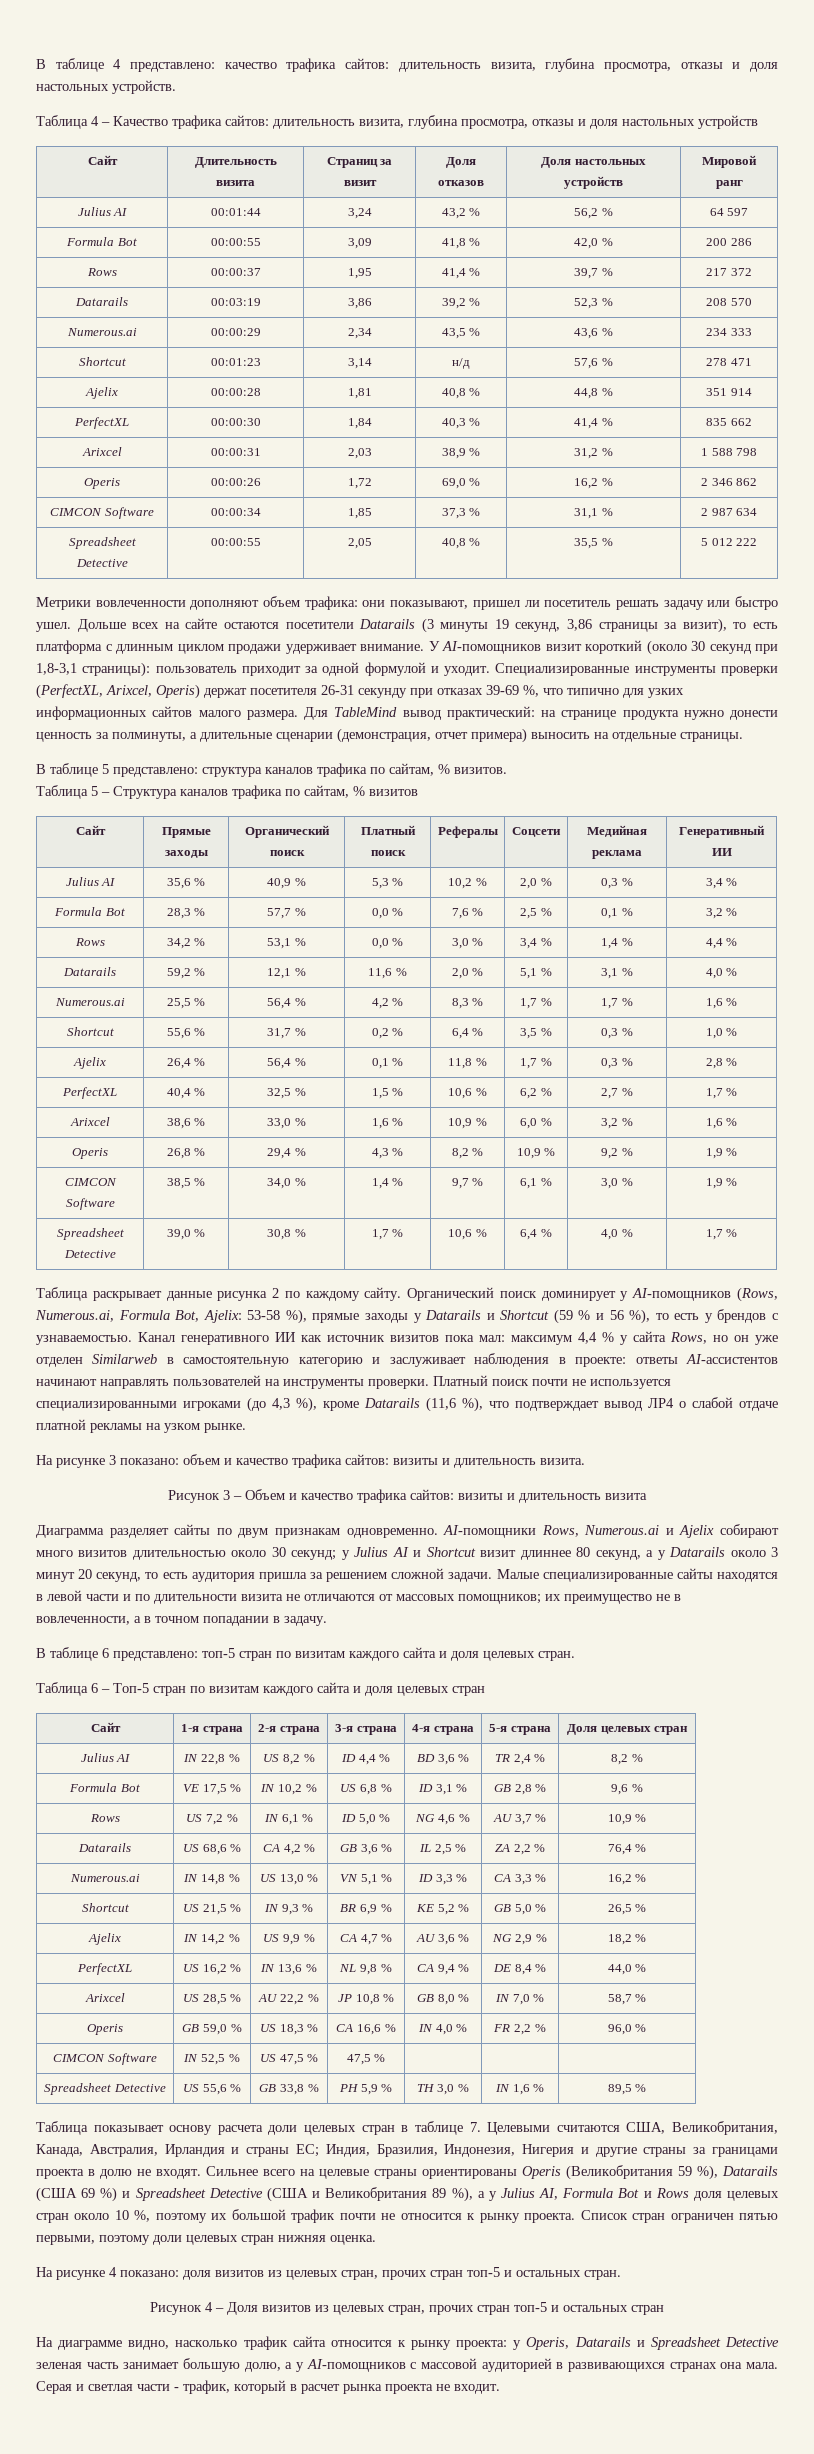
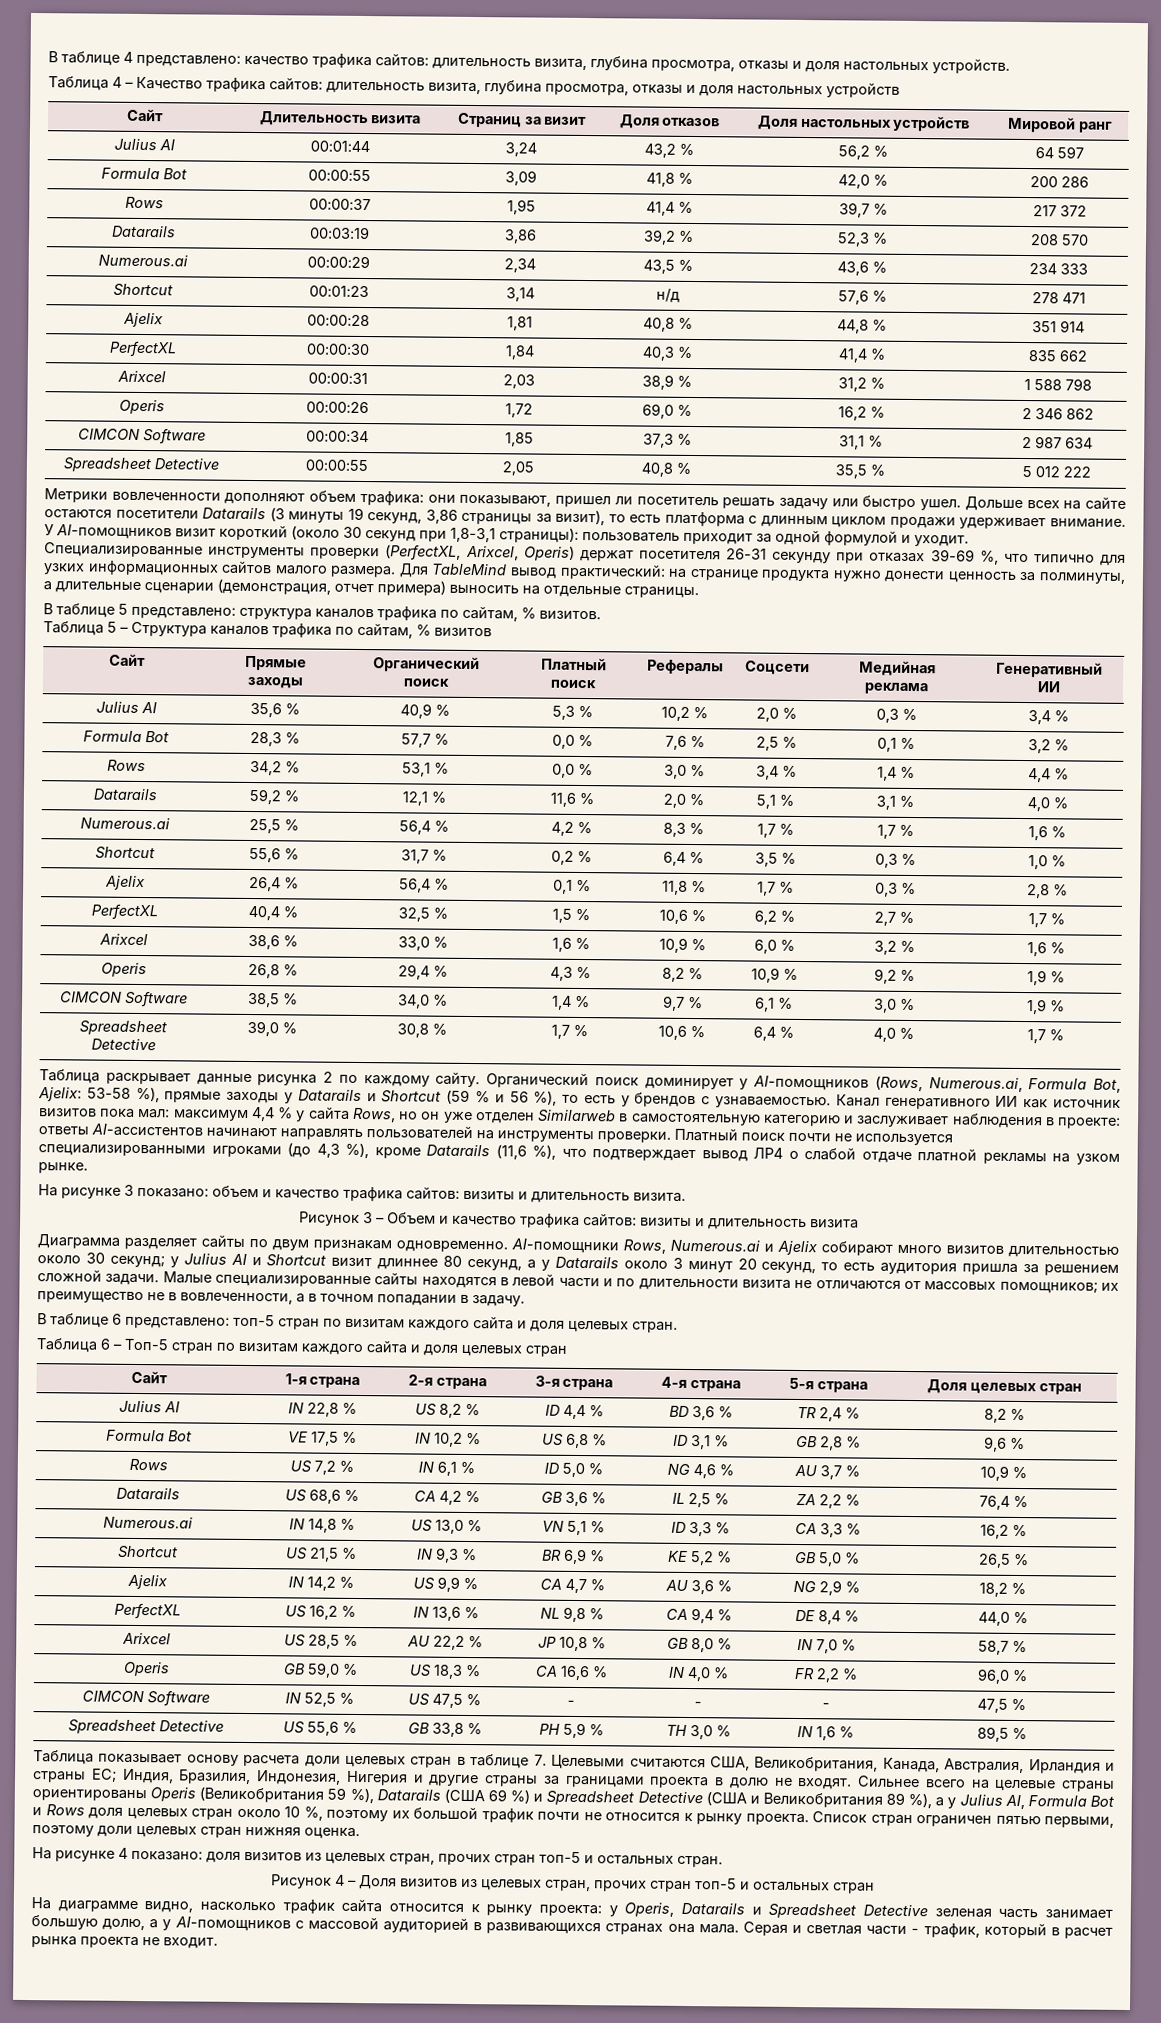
[346,2054,386,2065] | 47,5 % | | | -> [567,1699,575,1706] [694,1701,702,1708] [821,1702,830,1709] [977,1698,1026,1713] | - | - | - | 47,5 %

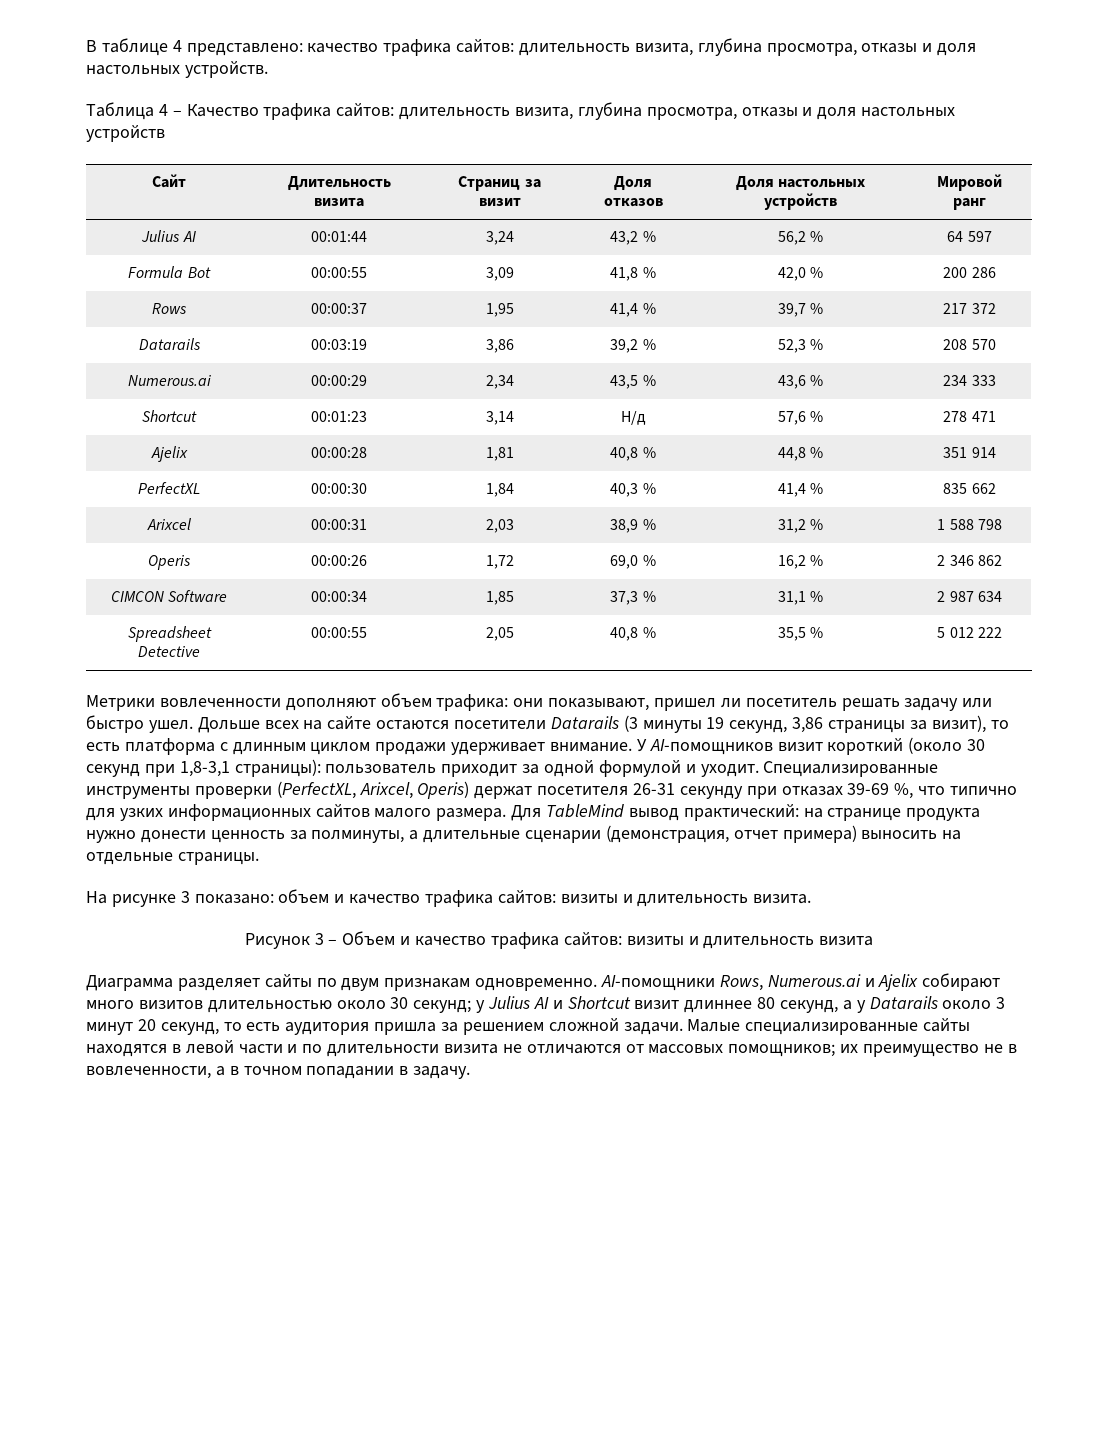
[656,288,680,303] н/д -> [620,411,646,425] Н/д
[43,603,601,622] [43,621,492,639] [109,653,146,667] [245,655,307,671] [247,676,304,689] [372,656,480,673] [402,678,450,687] [540,657,607,671] [550,679,597,689] [647,659,724,675] [744,660,810,676] [858,660,936,677] [864,682,928,695] [995,661,1103,678] [1036,681,1061,693] [95,701,157,714] [250,702,300,718] [400,703,450,719] [552,705,593,720] [661,706,708,721] [755,707,797,722] [875,708,917,723] [1027,710,1069,725] [83,730,169,743] [250,731,300,747] [401,733,449,748] [552,734,593,749] [664,735,705,750] [755,736,797,751] [877,737,915,752] [1027,739,1069,754] [106,759,146,772] [250,760,300,776] [401,762,449,777] [552,763,593,778] [664,764,705,779] [755,765,797,780] [877,766,915,781] [1027,768,1069,783] [93,788,158,801] [249,788,299,805] [402,791,446,806] [549,792,594,807] [663,793,704,808] [756,794,794,809] [876,795,914,810] [1026,797,1068,812] [80,817,170,830] [249,818,299,834] [399,820,449,835] [551,821,592,836] [663,822,704,837] [756,823,794,838] [876,824,914,839] [1028,826,1066,841] [95,846,155,860] [249,847,299,863] [401,849,447,864] [551,850,592,865] [663,851,704,866] [754,852,796,867] [874,853,916,868] [1028,855,1066,870] [104,875,145,891] [249,876,299,892] [399,878,449,893] [552,879,591,894] [661,880,706,895] [756,881,794,896] [874,882,916,897] [1026,884,1068,899] [90,903,158,921] [248,905,298,921] [398,907,448,922] [551,908,590,923] [659,909,706,924] [753,910,795,925] [874,911,914,926] [1027,913,1065,928] [99,933,148,946] [248,934,298,950] [398,936,448,951] [551,937,590,952] [659,937,706,953] [753,939,795,954] [873,940,915,955] [1027,942,1065,957] [101,962,147,978] [248,963,298,979] [398,964,448,980] [550,966,591,981] [662,967,703,982] [750,967,798,983] [873,968,915,984] [1027,970,1065,986] [59,990,188,1008] [248,992,298,1008] [398,994,448,1009] [551,995,590,1010] [662,995,703,1011] [755,997,793,1012] [873,998,915,1013] [1026,999,1065,1015] [79,1020,167,1036] [90,1038,156,1051] [247,1020,297,1037] [397,1023,447,1038] [551,1024,588,1039] [658,1025,705,1040] [752,1026,794,1041] [872,1027,914,1042] [1026,1029,1064,1044] [39,1069,1121,1093] [38,1086,1121,1110] [39,1106,1121,1129] [38,1123,953,1146] [38,1142,1120,1165] [38,1162,88,1174] // В таблице 5 представлено: структура каналов трафика по сайтам, % визитов. // Таблица 5 – Структура каналов трафика по сайтам, % визитов // Сайт | Прямые заходы | Органический поиск | Платный поиск | Рефералы | Соцсети | Медийная реклама | Генеративный ИИ // Julius AI | 35,6 % | 40,9 % | 5,3 % | 10,2 % | 2,0 % | 0,3 % | 3,4 % // Formula Bot | 28,3 % | 57,7 % | 0,0 % | 7,6 % | 2,5 % | 0,1 % | 3,2 % // Rows | 34,2 % | 53,1 % | 0,0 % | 3,0 % | 3,4 % | 1,4 % | 4,4 % // Datarails | 59,2 % | 12,1 % | 11,6 % | 2,0 % | 5,1 % | 3,1 % | 4,0 % // Numerous.ai | 25,5 % | 56,4 % | 4,2 % | 8,3 % | 1,7 % | 1,7 % | 1,6 % // Shortcut | 55,6 % | 31,7 % | 0,2 % | 6,4 % | 3,5 % | 0,3 % | 1,0 % // Ajelix | 26,4 % | 56,4 % | 0,1 % | 11,8 % | 1,7 % | 0,3 % | 2,8 % // PerfectXL | 40,4 % | 32,5 % | 1,5 % | 10,6 % | 6,2 % | 2,7 % | 1,7 % // Arixcel | 38,6 % | 33,0 % | 1,6 % | 10,9 % | 6,0 % | 3,2 % | 1,6 % // Operis | 26,8 % | 29,4 % | 4,3 % | 8,2 % | 10,9 % | 9,2 % | 1,9 % // CIMCON Software | 38,5 % | 34,0 % | 1,4 % | 9,7 % | 6,1 % | 3,0 % | 1,9 % // Spreadsheet Detective | 39,0 % | 30,8 % | 1,7 % | 10,6 % | 6,4 % | 4,0 % | 1,7 % // Таблица раскрывает данные рисунка 2 по каждому сайту. Органический поиск доминирует у AI-помощников (Rows, Numerous.ai, Formula Bot, Ajelix: 53-58 %), прямые заходы у Datarails и Shortcut (59 % и 56 %), то есть у брендов с узнаваемостью. Канал генеративного ИИ как источник визитов пока мал: максимум 4,4 % у сайта Rows, но он уже отделен Similarweb в самостоятельную категорию и заслуживает наблюдения в проекте: ответы AI-ассистентов начинают направлять пользователей на инструменты проверки. Платный поиск почти не используется специализированными игроками (до 4,3 %), кроме Datarails (11,6 %), что подтверждает вывод ЛР4 о слабой отдаче платной рекламы на узком рынке. -> (259, 858) none
[37,1313,678,1333] [36,1338,567,1357] [131,1370,168,1384] [284,1373,361,1389] [408,1374,487,1390] [534,1375,614,1391] [661,1376,741,1392] [789,1377,868,1393] [927,1379,1082,1395] [118,1400,180,1413] [288,1402,357,1417] [415,1403,480,1418] [544,1404,604,1420] [669,1405,733,1421] [797,1406,860,1422] [984,1408,1025,1423] [106,1429,192,1442] [288,1431,357,1446] [414,1432,481,1447] [541,1433,607,1449] [673,1434,729,1450] [796,1435,861,1451] [984,1436,1025,1452] [128,1458,168,1471] [289,1460,354,1475] [418,1461,475,1476] [543,1462,603,1478] [666,1463,734,1479] [794,1464,860,1480] [980,1465,1027,1481] [116,1487,180,1500] [284,1489,359,1504] [413,1490,480,1505] [540,1491,606,1507] [671,1492,729,1508] [795,1493,860,1509] [979,1495,1028,1510] [103,1516,193,1529] [288,1518,355,1533] [411,1519,482,1534] [541,1520,605,1536] [670,1521,730,1537] [794,1522,861,1538] [980,1524,1027,1539] [118,1545,178,1559] [286,1547,357,1562] [416,1547,477,1563] [541,1548,605,1565] [668,1550,732,1566] [795,1551,860,1567] [977,1553,1029,1568] [126,1574,167,1590] [287,1576,354,1591] [413,1576,478,1592] [539,1578,605,1594] [665,1579,732,1595] [793,1580,860,1596] [979,1582,1026,1597] [113,1602,181,1620] [285,1605,356,1620] [412,1606,479,1621] [540,1606,604,1623] [666,1608,732,1624] [794,1609,859,1625] [977,1611,1028,1626] [122,1632,171,1645] [283,1634,358,1649] [407,1635,483,1650] [538,1636,606,1652] [666,1637,732,1653] [797,1638,856,1654] [978,1640,1027,1655] [123,1661,170,1677] [282,1662,358,1678] [409,1664,481,1679] [535,1665,608,1681] [668,1666,729,1682] [794,1667,858,1683] [976,1668,1028,1684] [82,1690,210,1707] [285,1692,354,1707] [408,1693,481,1708] [567,1699,575,1706] [694,1701,702,1708] [821,1702,830,1709] [977,1698,1026,1713] [68,1719,224,1735] [282,1721,357,1736] [407,1722,482,1737] [538,1722,604,1739] [665,1724,731,1740] [797,1725,854,1741] [976,1726,1027,1742] [33,1750,1115,1774] [32,1768,1115,1792] [32,1786,1114,1810] [32,1804,1114,1828] [32,1825,360,1840] [32,1847,723,1868] [271,1874,875,1894] [31,1897,1113,1919] [31,1915,1113,1939] [31,1936,218,1949] // В таблице 6 представлено: топ-5 стран по визитам каждого сайта и доля целевых стран. // Таблица 6 – Топ-5 стран по визитам каждого сайта и доля целевых стран // Сайт | 1-я страна | 2-я страна | 3-я страна | 4-я страна | 5-я страна | Доля целевых стран // Julius AI | IN 22,8 % | US 8,2 % | ID 4,4 % | BD 3,6 % | TR 2,4 % | 8,2 % // Formula Bot | VE 17,5 % | IN 10,2 % | US 6,8 % | ID 3,1 % | GB 2,8 % | 9,6 % // Rows | US 7,2 % | IN 6,1 % | ID 5,0 % | NG 4,6 % | AU 3,7 % | 10,9 % // Datarails | US 68,6 % | CA 4,2 % | GB 3,6 % | IL 2,5 % | ZA 2,2 % | 76,4 % // Numerous.ai | IN 14,8 % | US 13,0 % | VN 5,1 % | ID 3,3 % | CA 3,3 % | 16,2 % // Shortcut | US 21,5 % | IN 9,3 % | BR 6,9 % | KE 5,2 % | GB 5,0 % | 26,5 % // Ajelix | IN 14,2 % | US 9,9 % | CA 4,7 % | AU 3,6 % | NG 2,9 % | 18,2 % // PerfectXL | US 16,2 % | IN 13,6 % | NL 9,8 % | CA 9,4 % | DE 8,4 % | 44,0 % // Arixcel | US 28,5 % | AU 22,2 % | JP 10,8 % | GB 8,0 % | IN 7,0 % | 58,7 % // Operis | GB 59,0 % | US 18,3 % | CA 16,6 % | IN 4,0 % | FR 2,2 % | 96,0 % // CIMCON Software | IN 52,5 % | US 47,5 % | - | - | - | 47,5 % // Spreadsheet Detective | US 55,6 % | GB 33,8 % | PH 5,9 % | TH 3,0 % | IN 1,6 % | 89,5 % // Таблица показывает основу расчета доли целевых стран в таблице 7. Целевыми считаются США, Великобритания, Канада, Австралия, Ирландия и страны ЕС; Индия, Бразилия, Индонезия, Нигерия и другие страны за границами проекта в долю не входят. Сильнее всего на целевые страны ориентированы Operis (Великобритания 59 %), Datarails (США 69 %) и Spreadsheet Detective (США и Великобритания 89 %), а у Julius AI, Formula Bot и Rows доля целевых стран около 10 %, поэтому их большой трафик почти не относится к рынку проекта. Список стран ограничен пятью первыми, поэтому доли целевых стран нижняя оценка. // На рисунке 4 показано: доля визитов из целевых стран, прочих стран топ-5 и остальных стран. // Рисунок 4 – Доля визитов из целевых стран, прочих стран топ-5 и остальных стран // На диаграмме видно, насколько трафик сайта относится к рынку проекта: у Operis, Datarails и Spreadsheet Detective зеленая часть занимает большую долю, а у AI-помощников с массовой аудиторией в развивающихся странах она мала. Серая и светлая части - трафик, который в расчет рынка проекта не входит. -> (471, 1072) none

